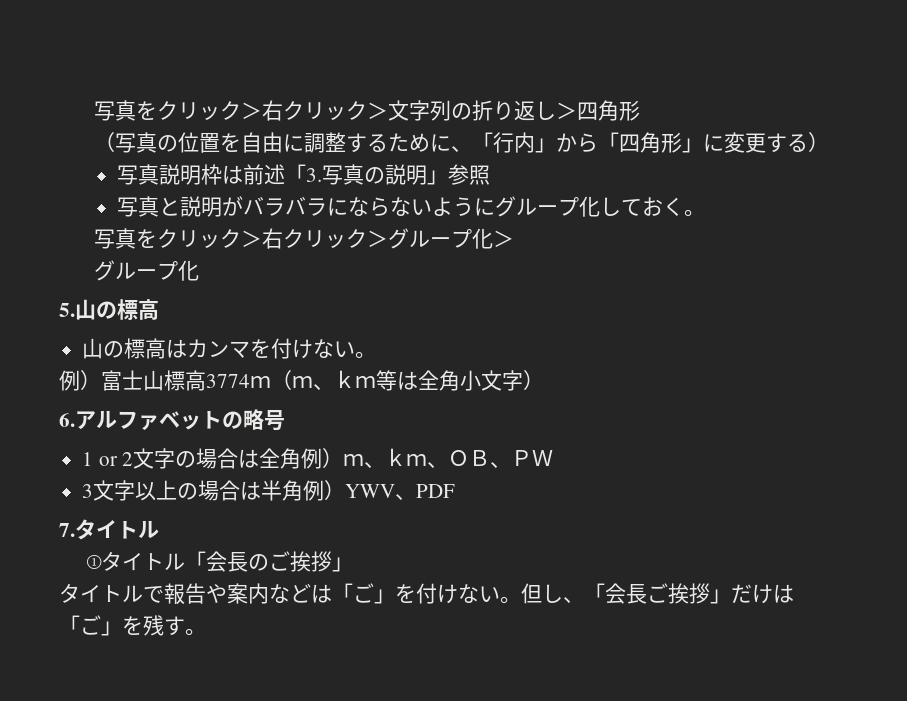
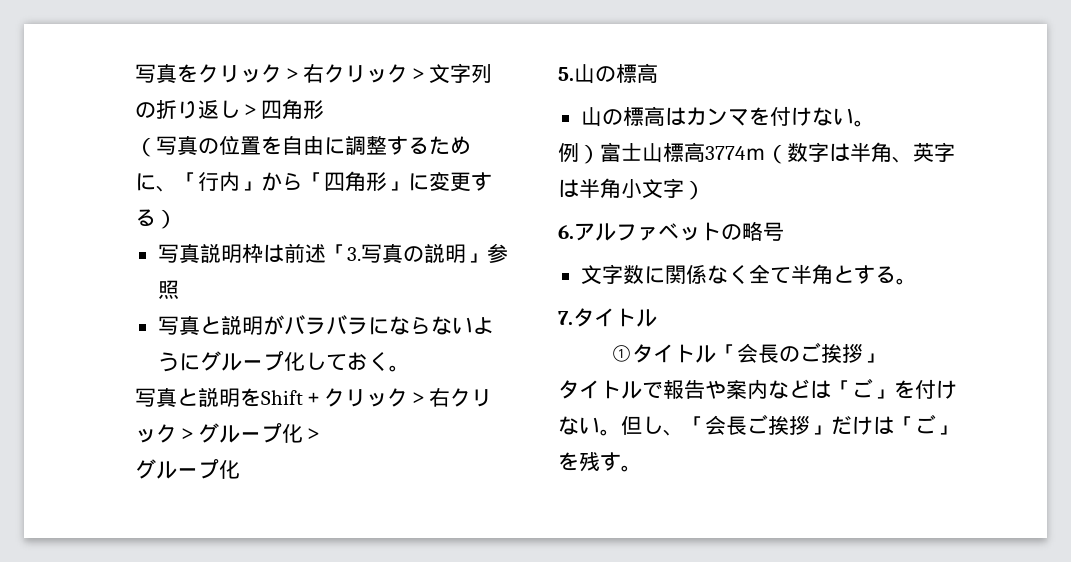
[135,229,157,248] を -> [177,387,325,407] と説明をShift＋
[292,370,439,391] ｍ、ｋｍ等は全 -> [787,142,955,163] [558,178,600,198] 数字は半角、英字は半
[82,448,554,469] [82,480,456,501] 1 or 2文字の場合は全角例）ｍ、ｋｍ、ＯＢ、ＰＷ // 3文字以上の場合は半角例）YWV、PDF -> [580,264,917,285] 文字数に関係なく全て半角とする。

